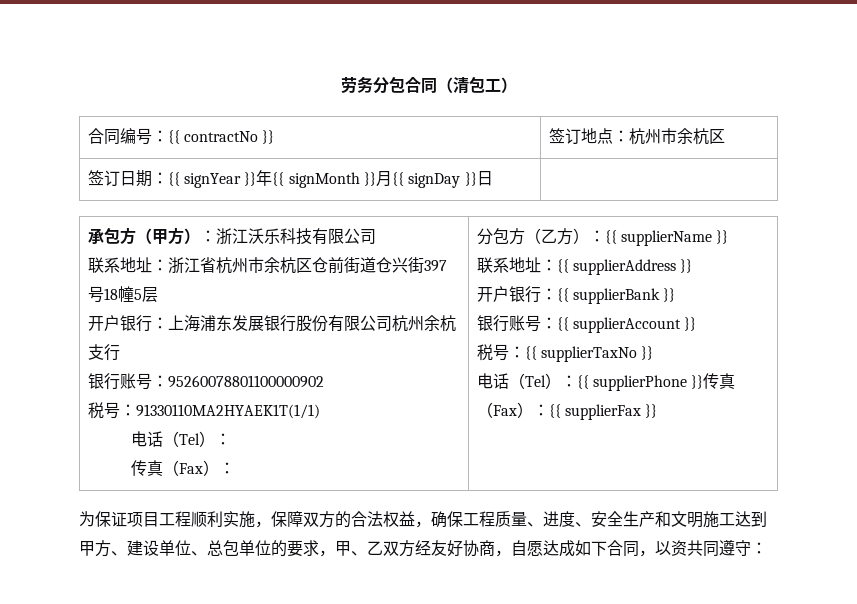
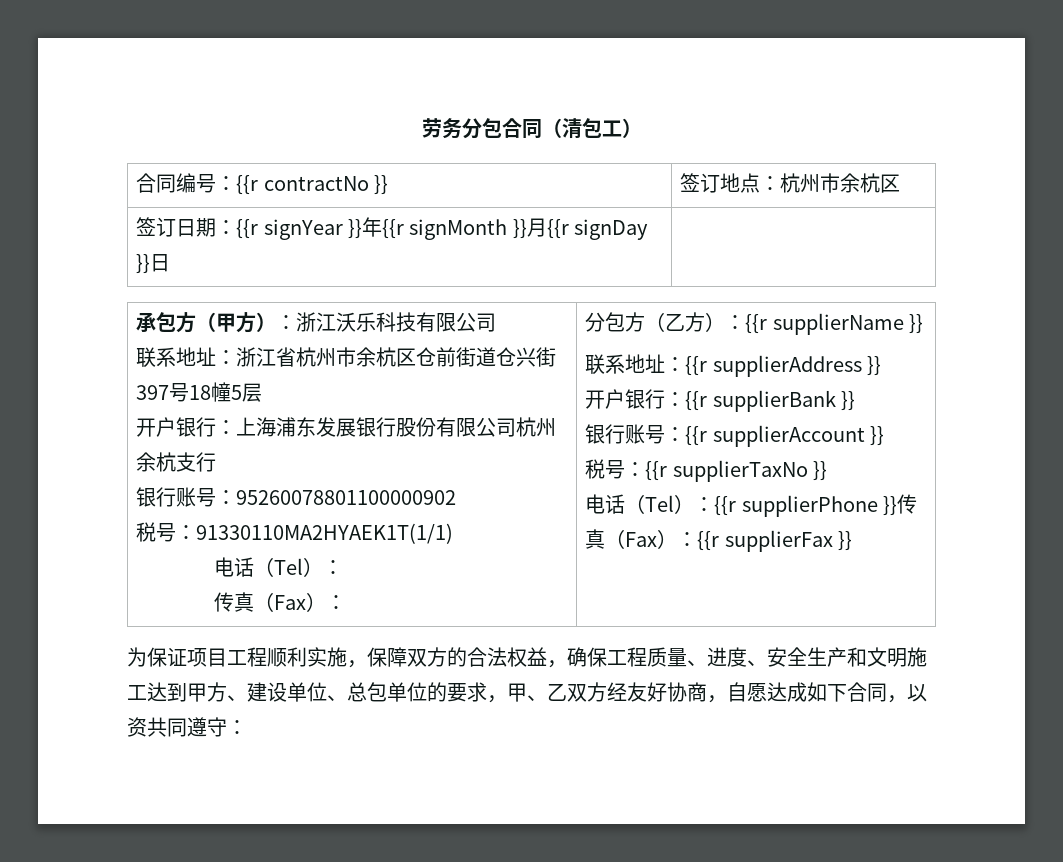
[167,130,180,144] {{ -> [236,175,259,195] {{r
[167,172,180,186] {{ -> [236,219,259,239] {{r
[272,172,285,186] {{ -> [382,219,405,239] {{r
[391,172,404,186] {{ -> [546,219,569,239] {{r
[604,230,617,244] {{ -> [745,314,768,334] {{r
[556,259,569,273] {{ -> [685,356,708,376] {{r
[556,288,569,302] {{ -> [685,391,708,411] {{r
[556,317,569,331] {{ -> [685,426,708,446] {{r
[524,346,537,360] {{ -> [645,461,668,481] {{r
[576,375,589,389] {{ -> [714,496,737,516] {{r
[548,404,561,418] {{ -> [697,531,720,551] {{r

